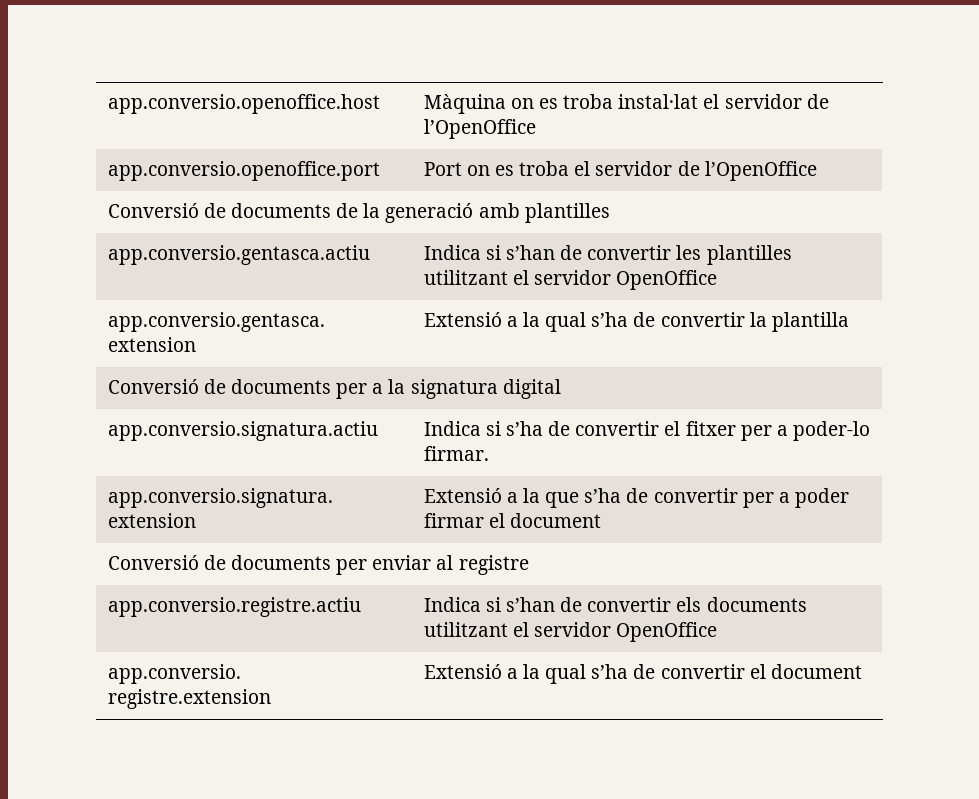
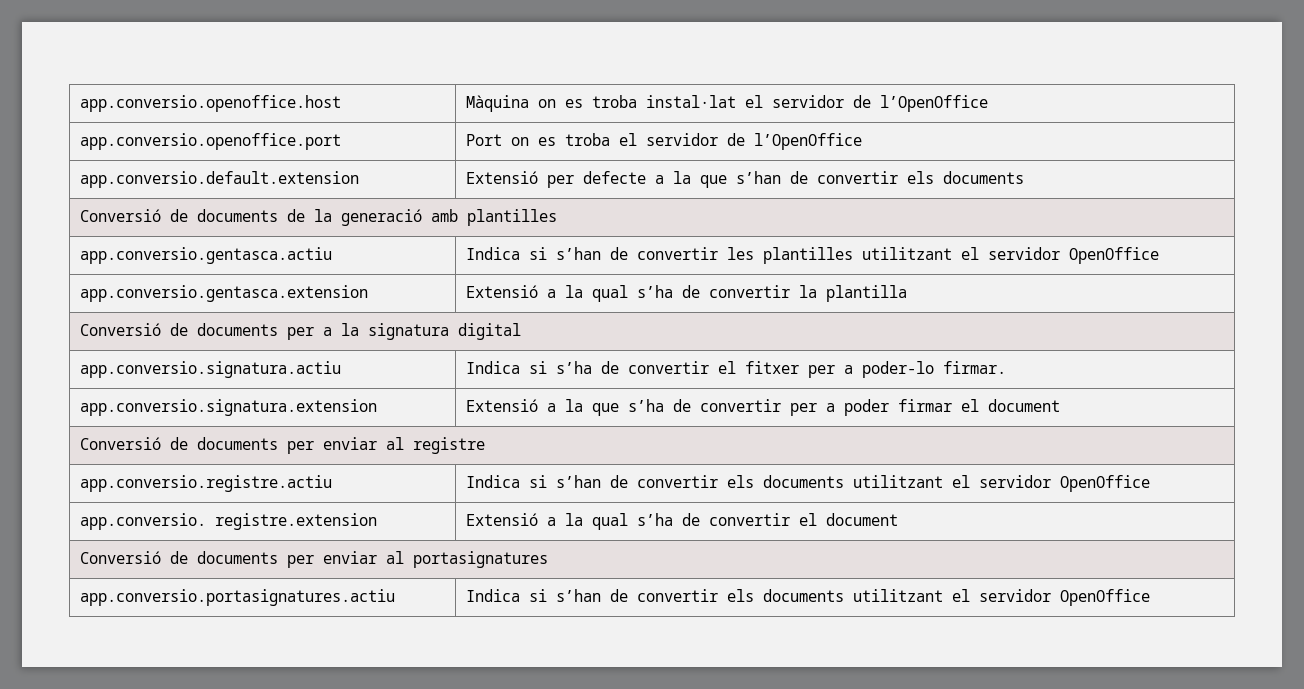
(817, 171) none -> [80,171,360,188] [466,171,1025,188] // app.conversio.default.extension | Extensió per defecte a la que s’han de convertir els documents
(862, 671) none -> [80,551,549,568] [80,589,396,606] [466,589,1151,606] // Conversió de documents per enviar al portasignatures // app.conversio.portasignatures.actiu | Indica si s’han de convertir els documents utilitzant el servidor OpenOffice

